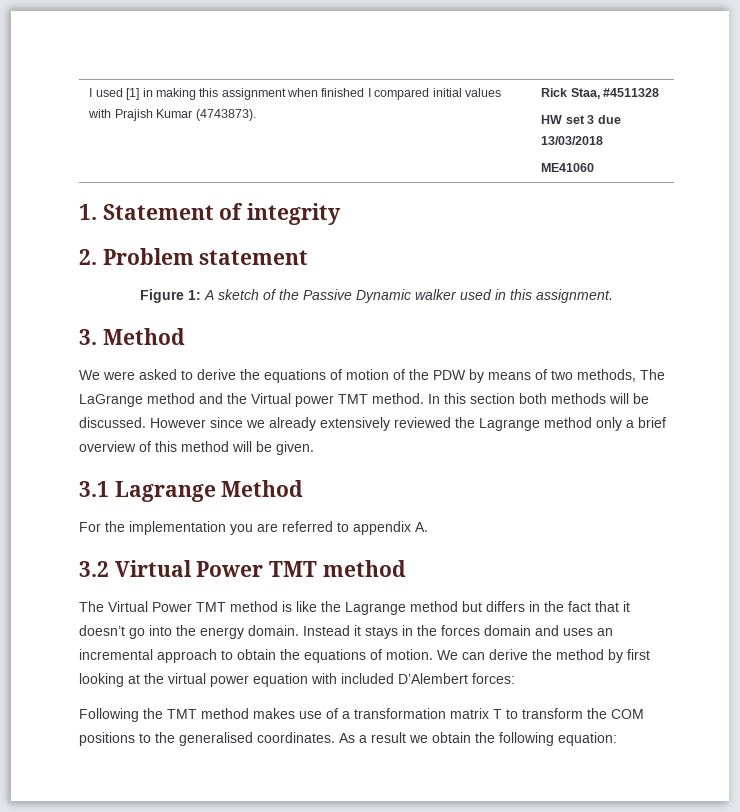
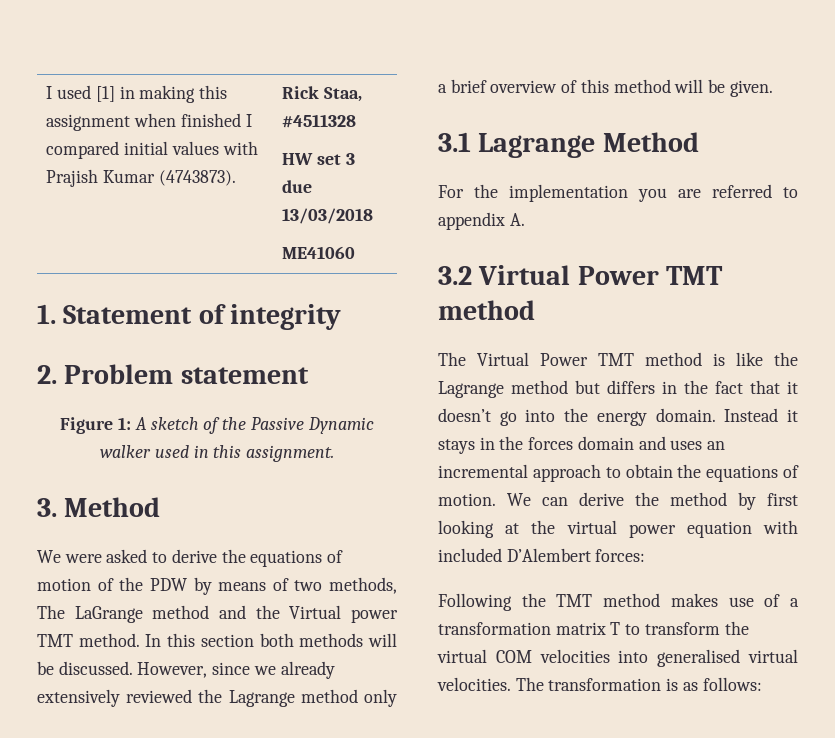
[150,418,206,428] However -> [137,662,208,678] However,
[611,709,644,719] [79,732,617,746] COM positions to the generalised coordinates. As a result we obtain the following equation: -> [437,649,798,667] [437,677,762,691] virtual COM velocities into generalised virtual velocities. The transformation is as follows:

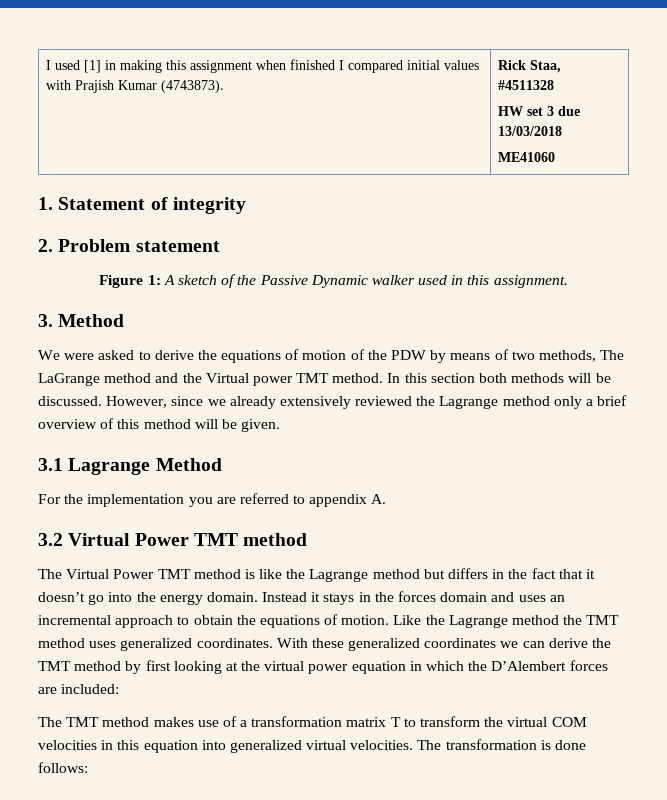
[507,493,531,506] We -> [393,615,620,628] [38,638,519,651] Like the Lagrange method the TMT method uses generalized coordinates. With these generalized coordinates we
(659, 499) none -> [38,661,71,671] TMT
[763,520,798,534] [438,548,646,562] [438,593,546,611] with included D’Alembert forces: // Following the -> [409,660,608,671] [38,684,120,694] [38,717,62,727] in which the D’Alembert forces are included: // The
[618,649,741,667] into generalised -> [101,740,302,753] in this equation into generalized
[682,682,698,691] as -> [555,740,587,750] done

